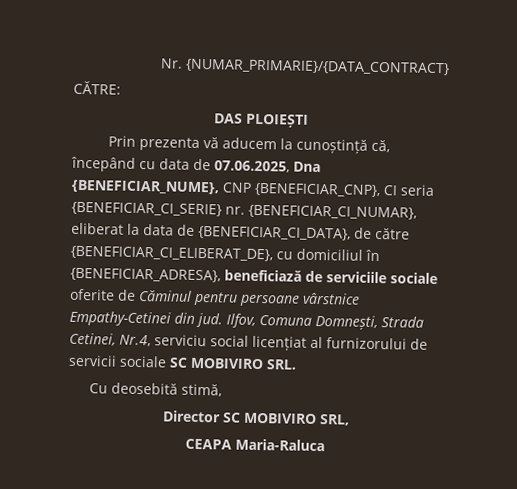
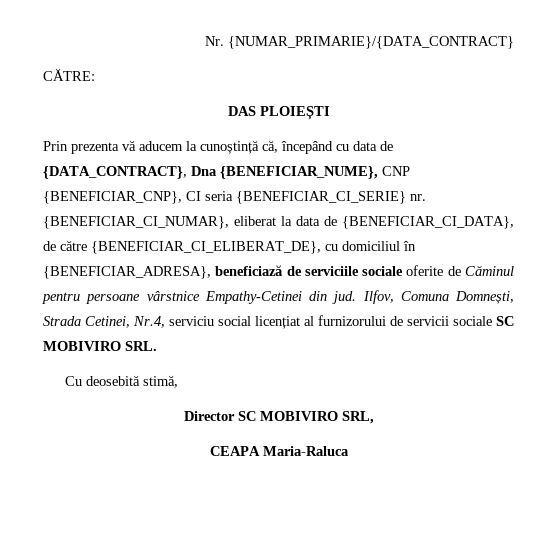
[214,160,290,173] 07.06.2025, -> [43,166,187,179] {DATA_CONTRACT},

